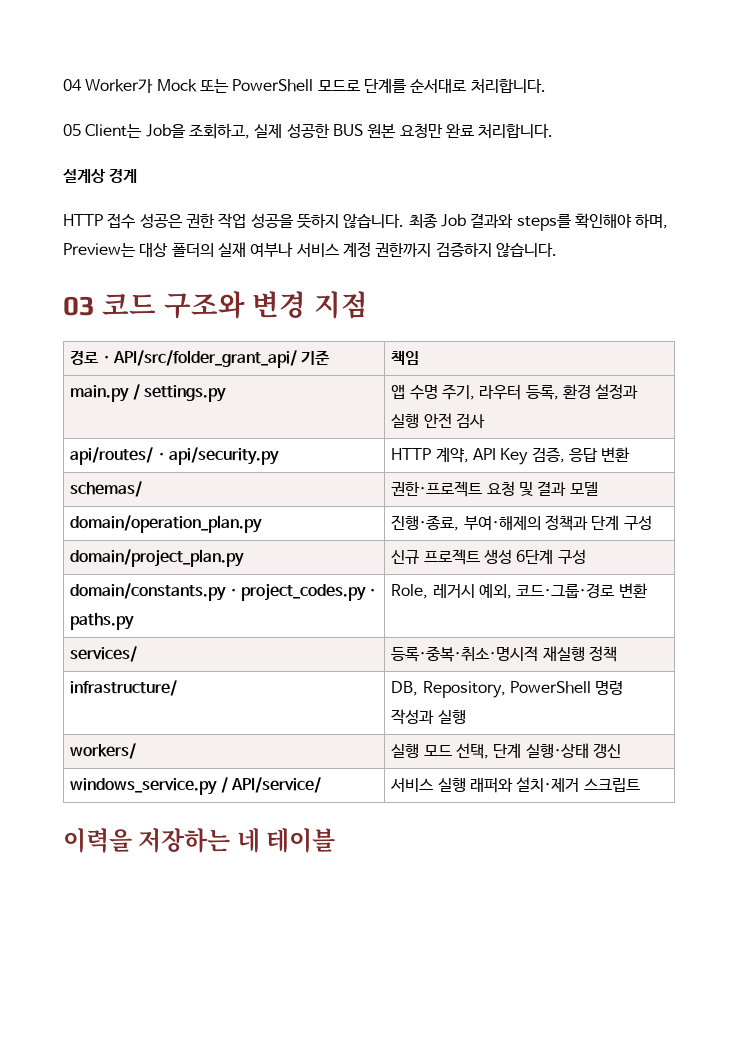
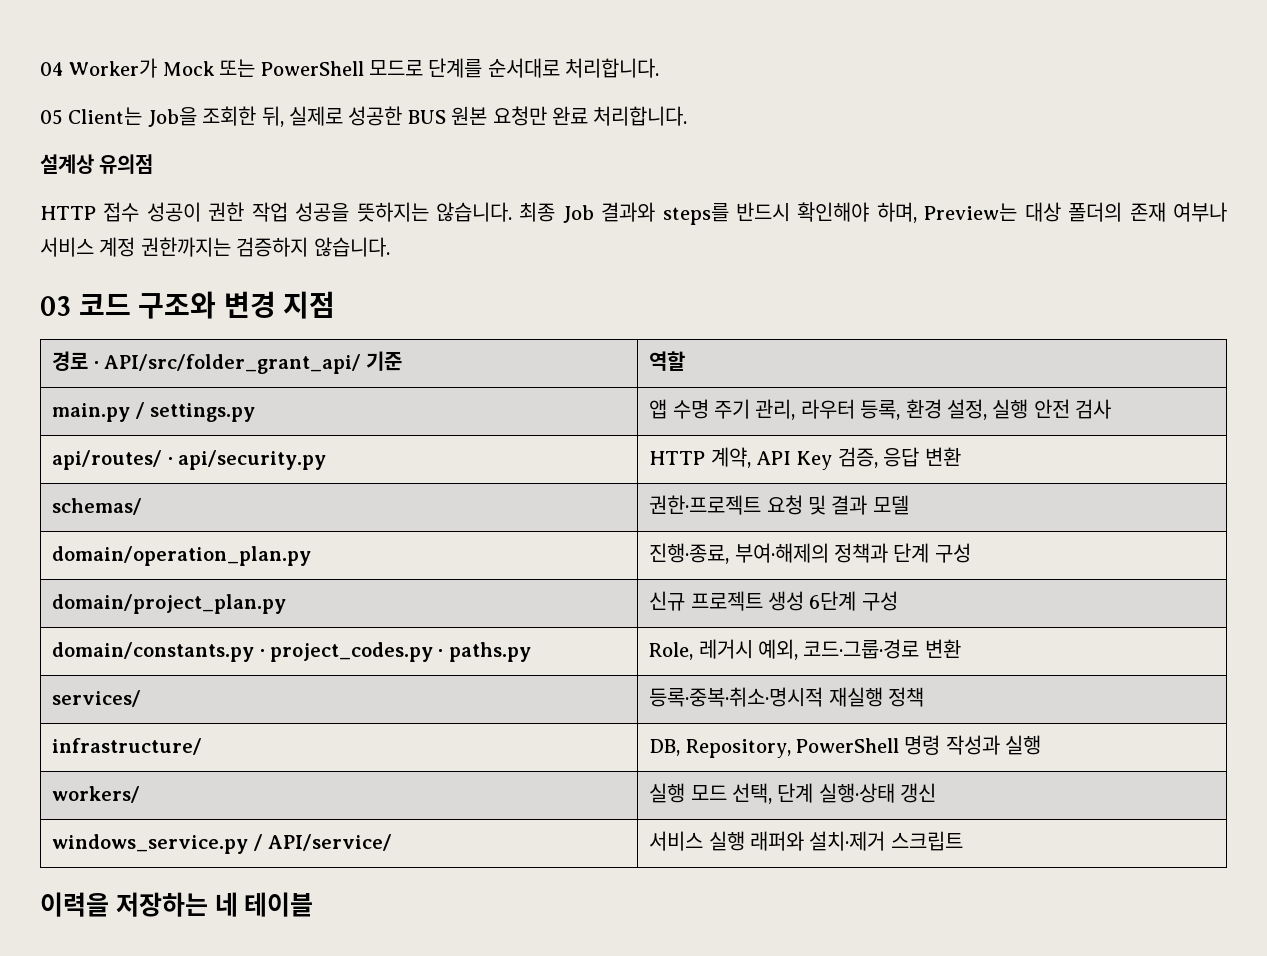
[188,123,283,139] 조회하고, 실제 -> [202,106,343,127] 조회한 뒤, 실제로
[109,168,138,183] 경계 -> [99,154,154,174] 유의점
[139,213,183,228] 성공은 -> [146,202,201,222] 성공이
[296,213,339,228] 뜻하지 -> [356,202,429,222] 뜻하지는
(572, 222) none -> [736,202,791,222] 반드시
[217,242,246,257] 실재 -> [1129,202,1166,222] 존재
[375,242,432,257] 권한까지 -> [140,237,231,257] 권한까지는
[391,351,420,365] 책임 -> [649,351,686,371] 역할
[442,384,476,400] 주기, -> [713,399,796,420] 주기 관리,
[595,384,639,399] 설정과 -> [946,399,987,420] 설정,

